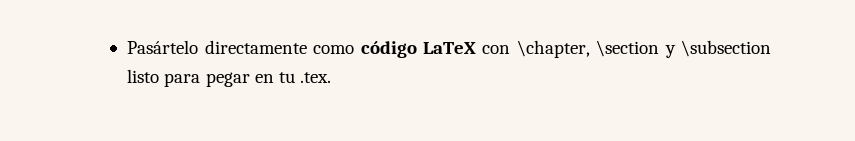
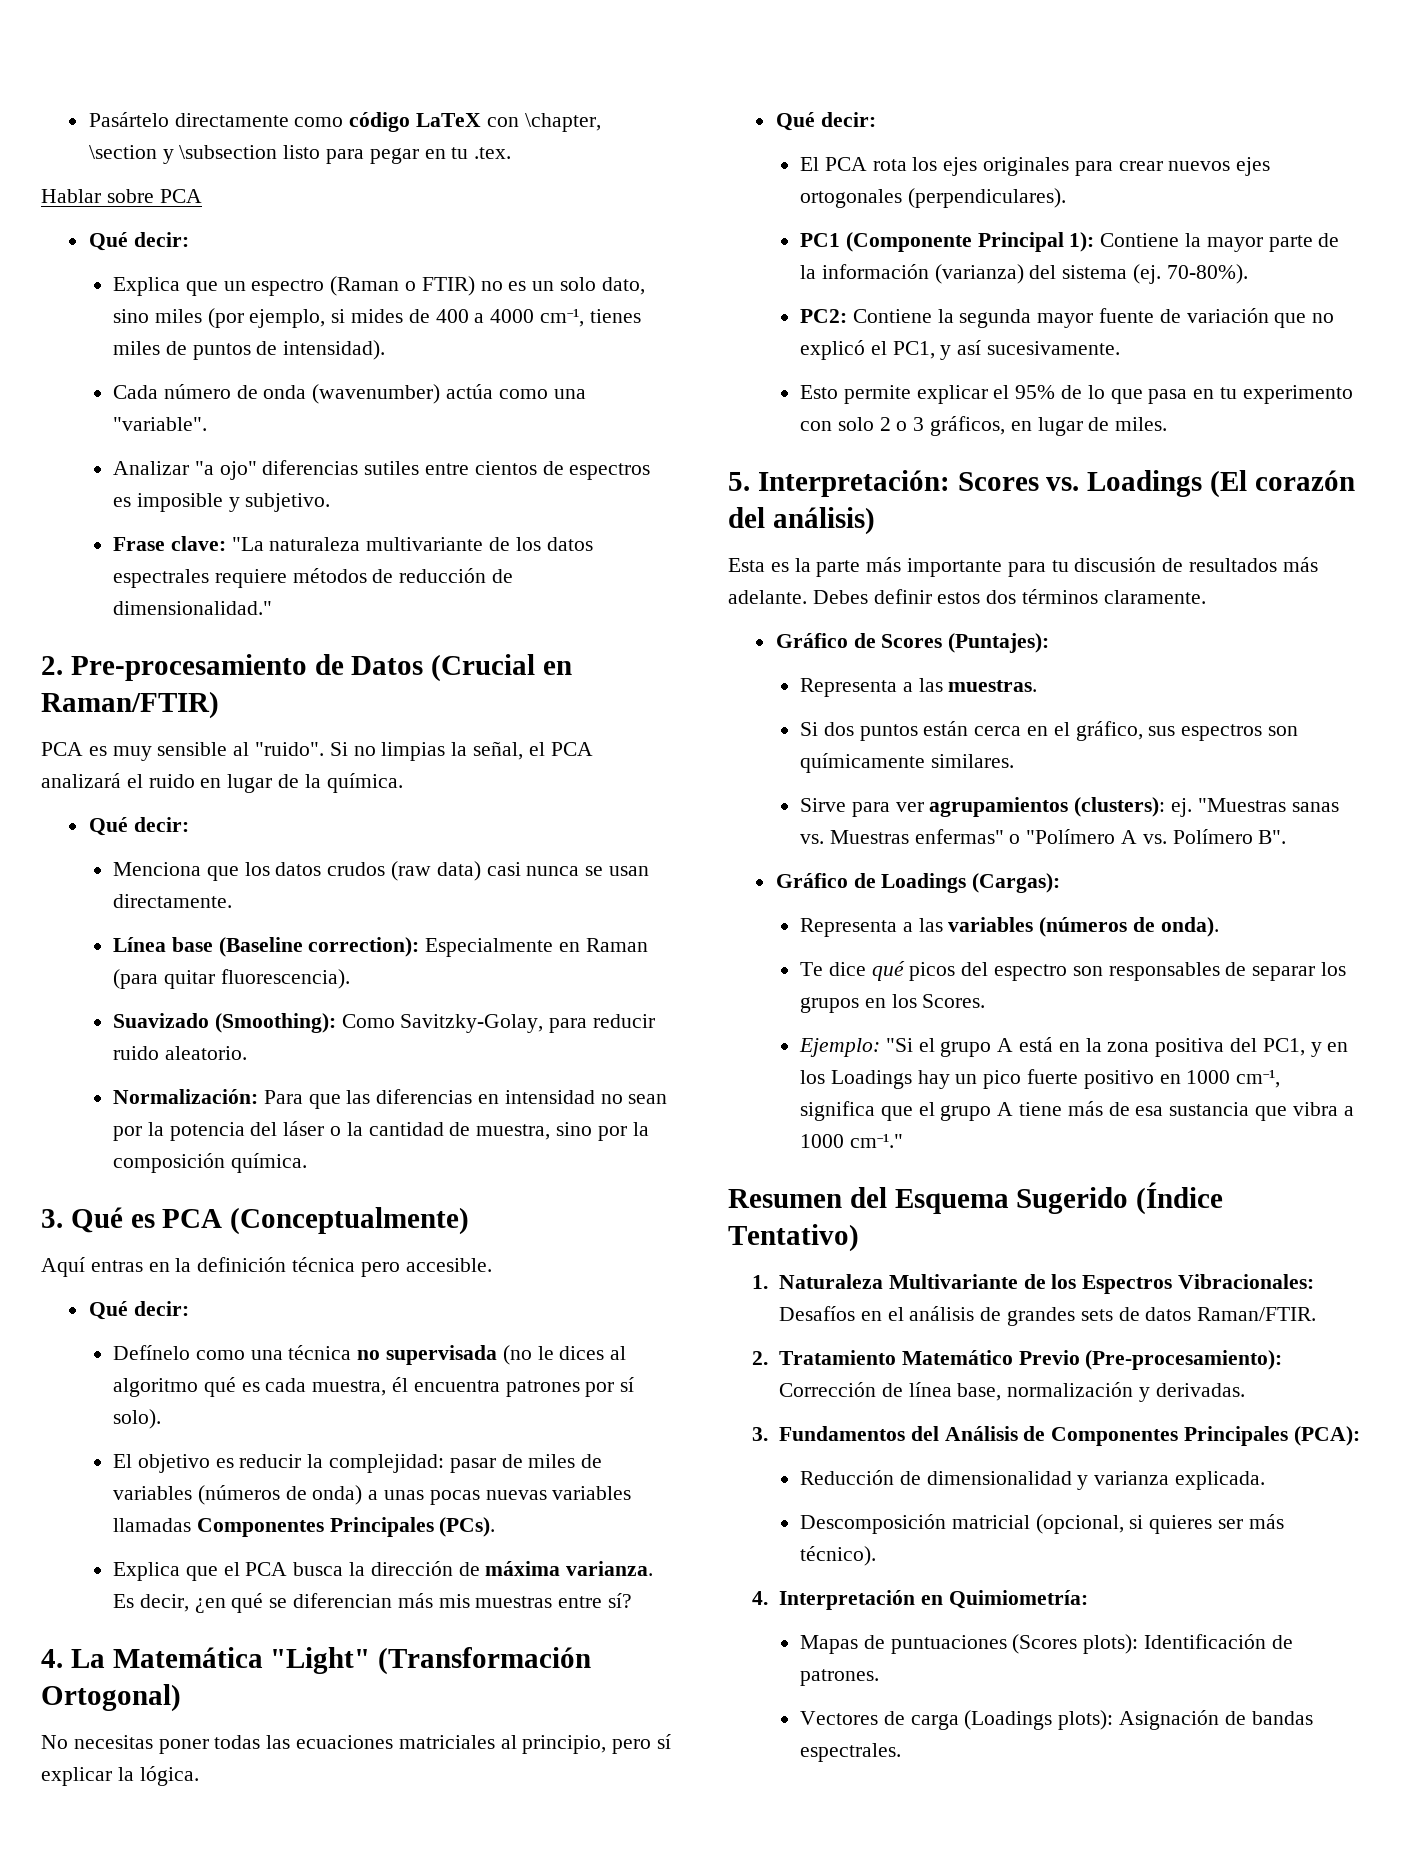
(331, 77) none -> [41,189,202,203] [88,232,189,251] [112,276,645,296] [112,308,641,328] [112,340,386,360] [112,384,586,404] [112,417,207,431] [112,460,651,480] [112,493,331,512] [112,536,593,551] [112,568,514,588] [112,601,272,615] [41,654,573,682] [41,691,219,719] [41,741,593,761] [41,773,403,793] [88,817,189,836] [112,861,650,881] [112,894,232,908] [112,937,648,957] [112,969,350,989] [112,1013,656,1033] [112,1046,247,1060] [112,1089,668,1109] [112,1121,649,1141] [112,1153,307,1173] [41,1207,470,1235] [41,1257,492,1277] [88,1301,189,1320] [112,1345,627,1365] [112,1377,635,1397] [112,1409,161,1429] [112,1454,603,1473] [112,1485,632,1505] [112,1517,496,1537] [112,1561,654,1581] [112,1593,633,1613] [41,1647,592,1675] [41,1684,181,1712] [41,1734,672,1754] [41,1766,199,1786] [775,112,876,131] [799,157,1271,176] [799,188,1066,208] [799,232,1340,252] [799,264,1248,284] [799,308,1335,328] [799,340,1121,360] [799,385,1353,404] [799,416,1168,436] [728,470,1355,498] [728,507,875,535] [728,557,1318,577] [728,589,1206,604] [775,633,1050,653] [799,678,1038,697] [799,721,1299,741] [799,753,1014,773] [799,797,1339,817] [799,829,1287,844] [775,873,1061,893] [799,917,1219,937] [799,961,1347,981] [799,994,986,1013] [798,1037,1349,1057] [799,1069,1281,1089] [799,1101,1354,1121] [799,1134,903,1148] [728,1182,1224,1215] [728,1224,859,1252] [752,1274,1314,1294] [778,1306,1317,1326] [752,1350,1283,1370] [778,1382,1245,1402] [752,1426,1360,1446] [799,1470,1266,1490] [799,1514,1284,1534] [799,1546,876,1566] [752,1590,1088,1610] [799,1634,1293,1654] [799,1669,879,1686] [799,1710,1313,1730] [799,1743,901,1762] // Hablar sobre PCA // Qué decir: // Explica que un espectro (Raman o FTIR) no es un solo dato, sino miles (por ejemplo, si mides de 400 a 4000 cm⁻¹, tienes miles de puntos de intensidad). // Cada número de onda (wavenumber) actúa como una "variable". // Analizar "a ojo" diferencias sutiles entre cientos de espectros es imposible y subjetivo. // Frase clave: "La naturaleza multivariante de los datos espectrales requiere métodos de reducción de dimensionalidad." // 2. Pre-procesamiento de Datos (Crucial en Raman/FTIR) // PCA es muy sensible al "ruido". Si no limpias la señal, el PCA analizará el ruido en lugar de la química. // Qué decir: // Menciona que los datos crudos (raw data) casi nunca se usan directamente. // Línea base (Baseline correction): Especialmente en Raman (para quitar fluorescencia). // Suavizado (Smoothing): Como Savitzky-Golay, para reducir ruido aleatorio. // Normalización: Para que las diferencias en intensidad no sean por la potencia del láser o la cantidad de muestra, sino por la composición química. // 3. Qué es PCA (Conceptualmente) // Aquí entras en la definición técnica pero accesible. // Qué decir: // Defínelo como una técnica no supervisada (no le dices al algoritmo qué es cada muestra, él encuentra patrones por sí solo). // El objetivo es reducir la complejidad: pasar de miles de variables (números de onda) a unas pocas nuevas variables llamadas Componentes Principales (PCs). // Explica que el PCA busca la dirección de máxima varianza. Es decir, ¿en qué se diferencian más mis muestras entre sí? // 4. La Matemática "Light" (Transformación Ortogonal) // No necesitas poner todas las ecuaciones matriciales al principio, pero sí explicar la lógica. // Qué decir: // El PCA rota los ejes originales para crear nuevos ejes ortogonales (perpendiculares). // PC1 (Componente Principal 1): Contiene la mayor parte de la información (varianza) del sistema (ej. 70-80%). // PC2: Contiene la segunda mayor fuente de variación que no explicó el PC1, y así sucesivamente. // Esto permite explicar el 95% de lo que pasa en tu experimento con solo 2 o 3 gráficos, en lugar de miles. // 5. Interpretación: Scores vs. Loadings (El corazón del análisis) // Esta es la parte más importante para tu discusión de resultados más adelante. Debes definir estos dos términos claramente. // Gráfico de Scores (Puntajes): // Representa a las muestras. // Si dos puntos están cerca en el gráfico, sus espectros son químicamente similares. // Sirve para ver agrupamientos (clusters): ej. "Muestras sanas vs. Muestras enfermas" o "Polímero A vs. Polímero B". // Gráfico de Loadings (Cargas): // Representa a las variables (números de onda). // Te dice qué picos del espectro son responsables de separar los grupos en los Scores. // Ejemplo: "Si el grupo A está en la zona positiva del PC1, y en los Loadings hay un pico fuerte positivo en 1000 cm⁻¹, significa que el grupo A tiene más de esa sustancia que vibra a 1000 cm⁻¹." // Resumen del Esquema Sugerido (Índice Tentativo) // 1. Naturaleza Multivariante de los Espectros Vibracionales: Desafíos en el análisis de grandes sets de datos Raman/FTIR. // 2. Tratamiento Matemático Previo (Pre-procesamiento): Corrección de línea base, normalización y derivadas. // 3. Fundamentos del Análisis de Componentes Principales (PCA): // Reducción de dimensionalidad y varianza explicada. // Descomposición matricial (opcional, si quieres ser más técnico). // 4. Interpretación en Quimiometría: // Mapas de puntuaciones (Scores plots): Identificación de patrones. // Vectores de carga (Loadings plots): Asignación de bandas espectrales.

